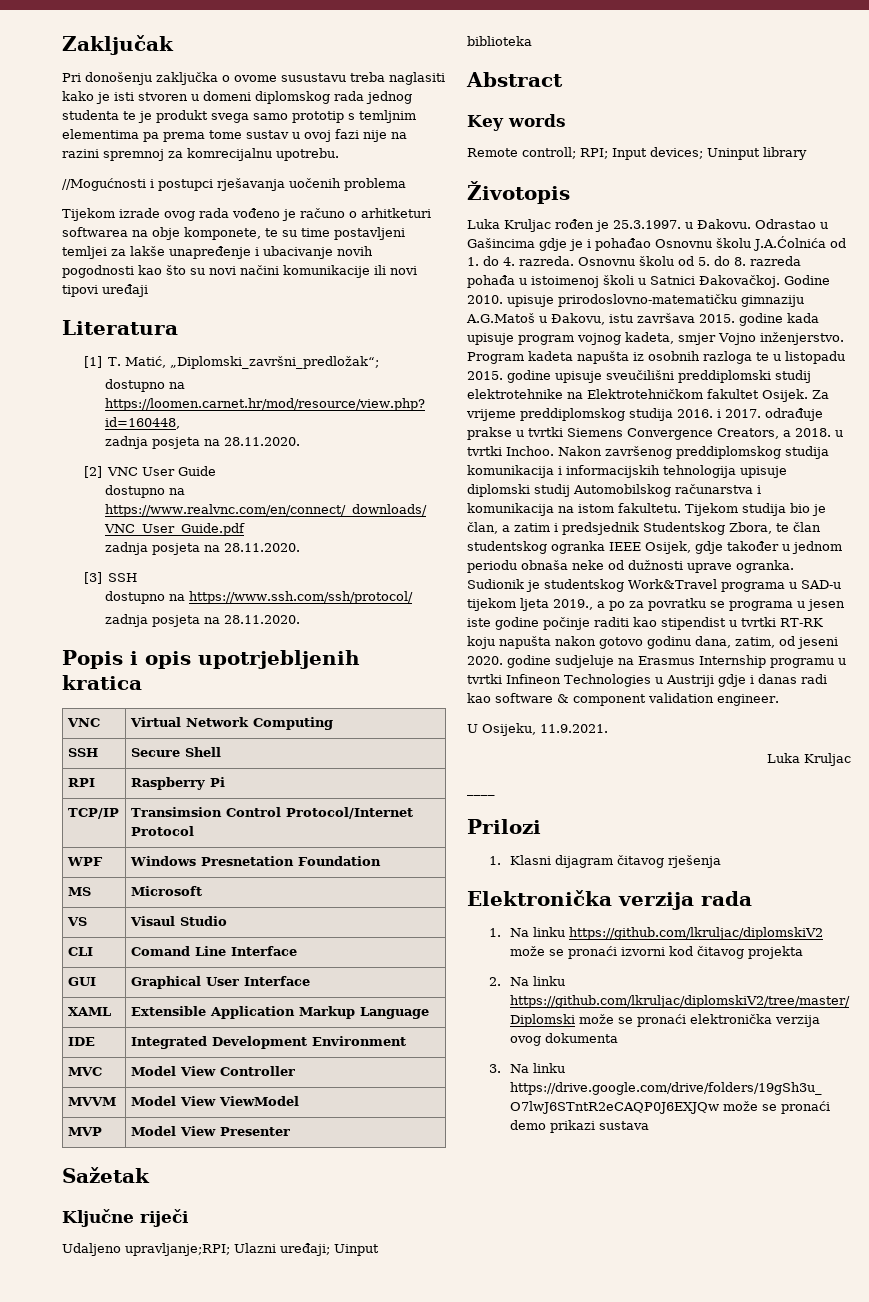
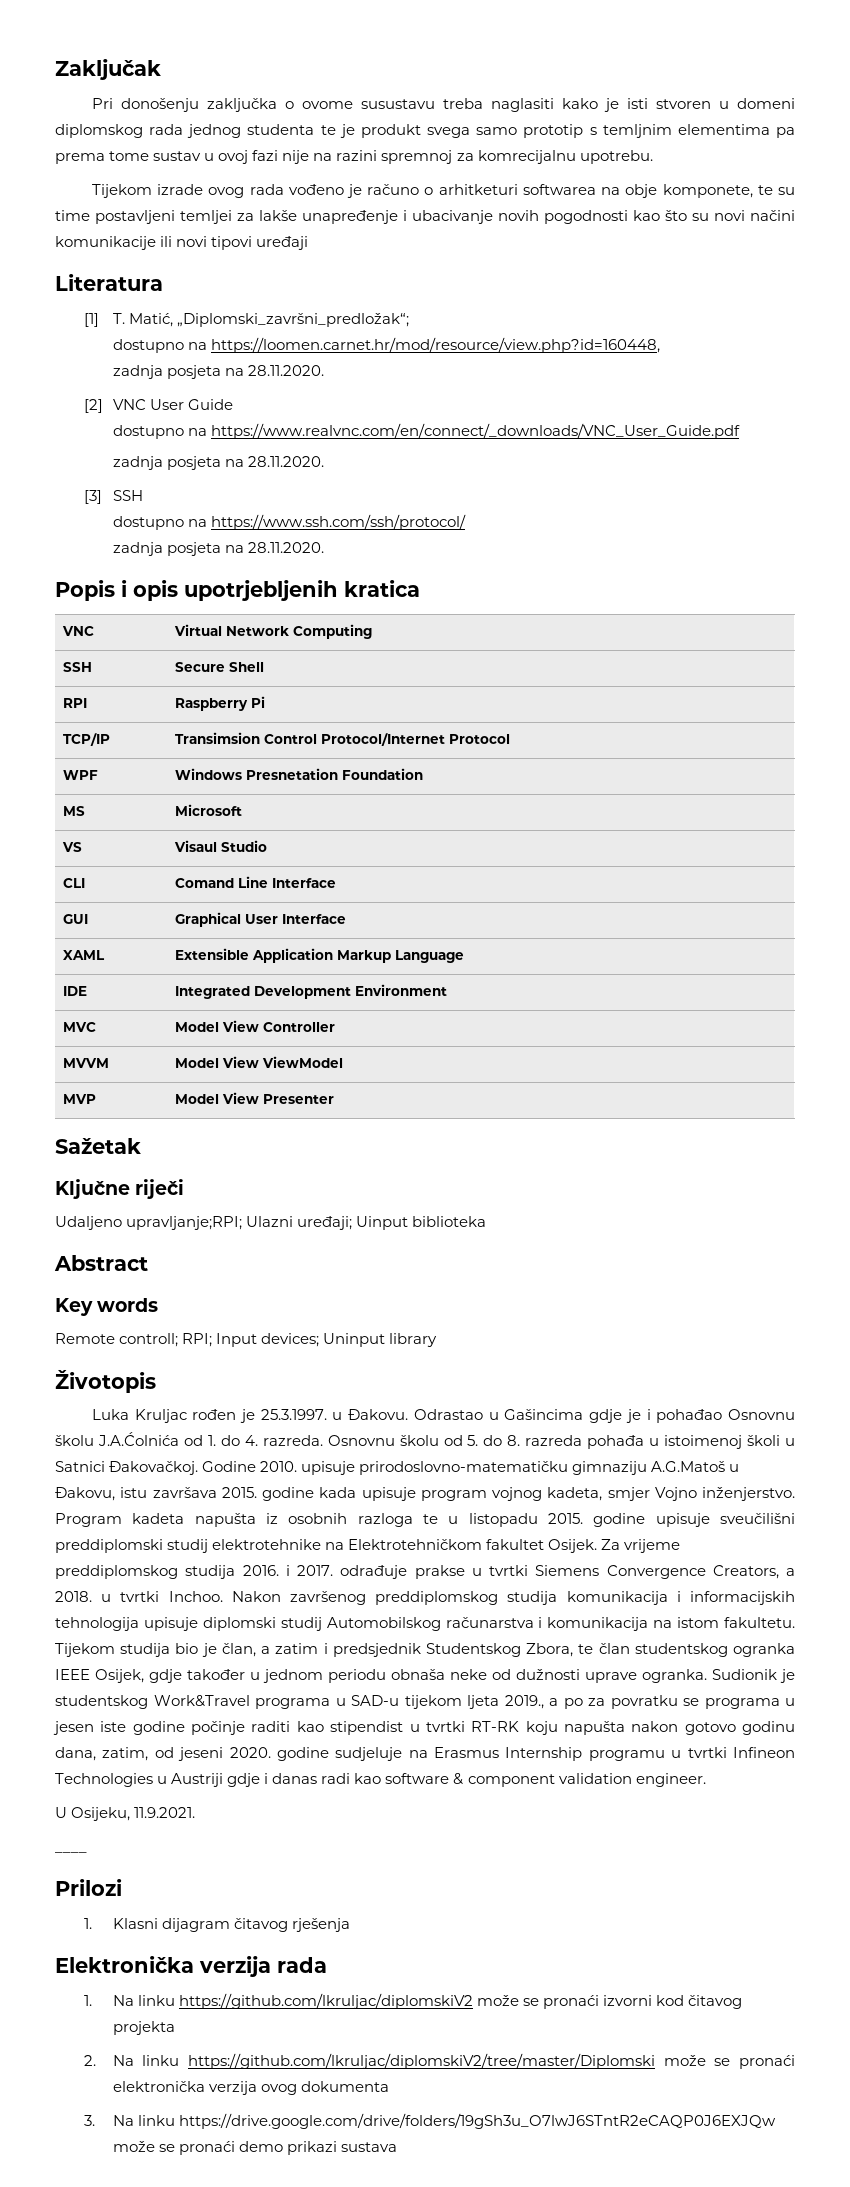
[62,178,406,191] // //Mogućnosti i postupci rješavanja uočenih problema -> (653, 157) none
[767,753,851,766] // Luka Kruljac -> (196, 1812) none

